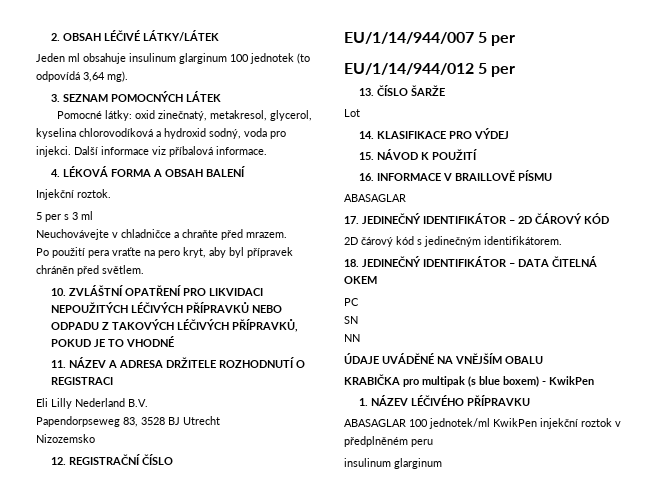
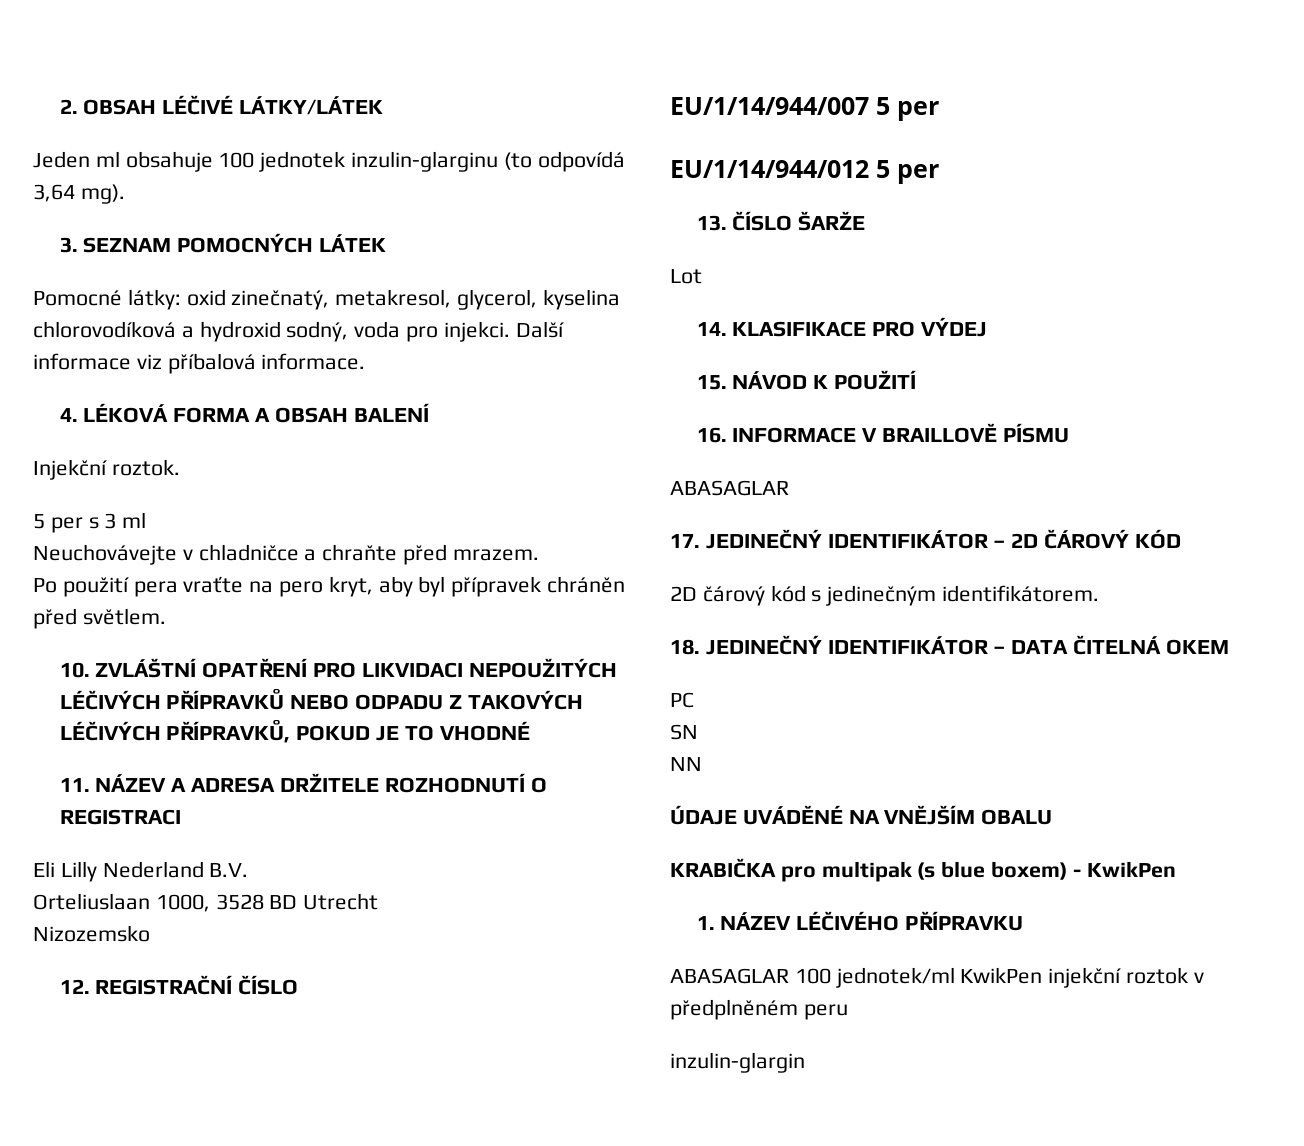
[129,53,227,64] insulinum glarginum -> (213, 161) none
(294, 58) none -> [351,151,499,172] inzulin-glarginu
[36,416,180,427] Papendorpseweg 83, 3528 BJ -> [33,893,298,912] Orteliuslaan 1000, 3528 BD
[344,458,442,469] insulinum glarginum -> [670,1052,805,1073] inzulin-glargin

